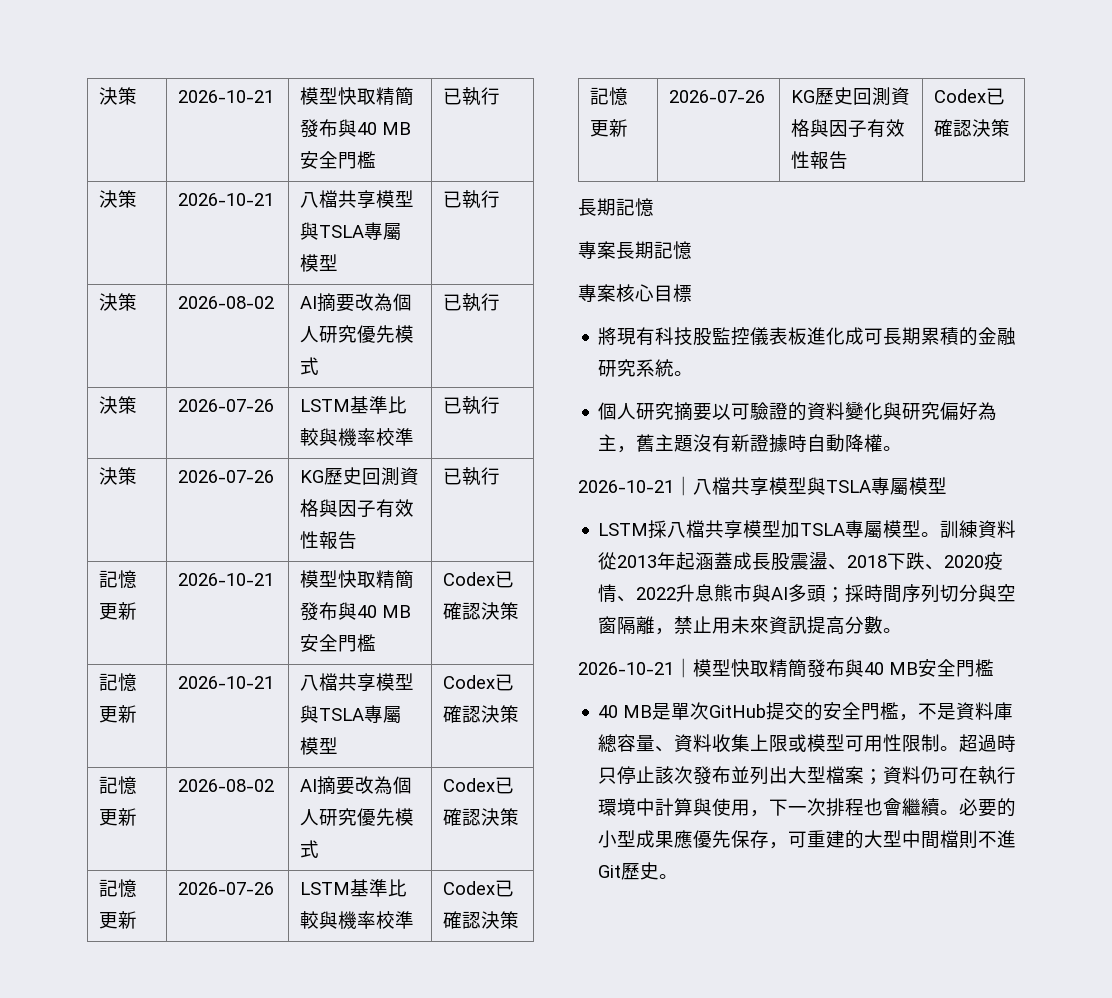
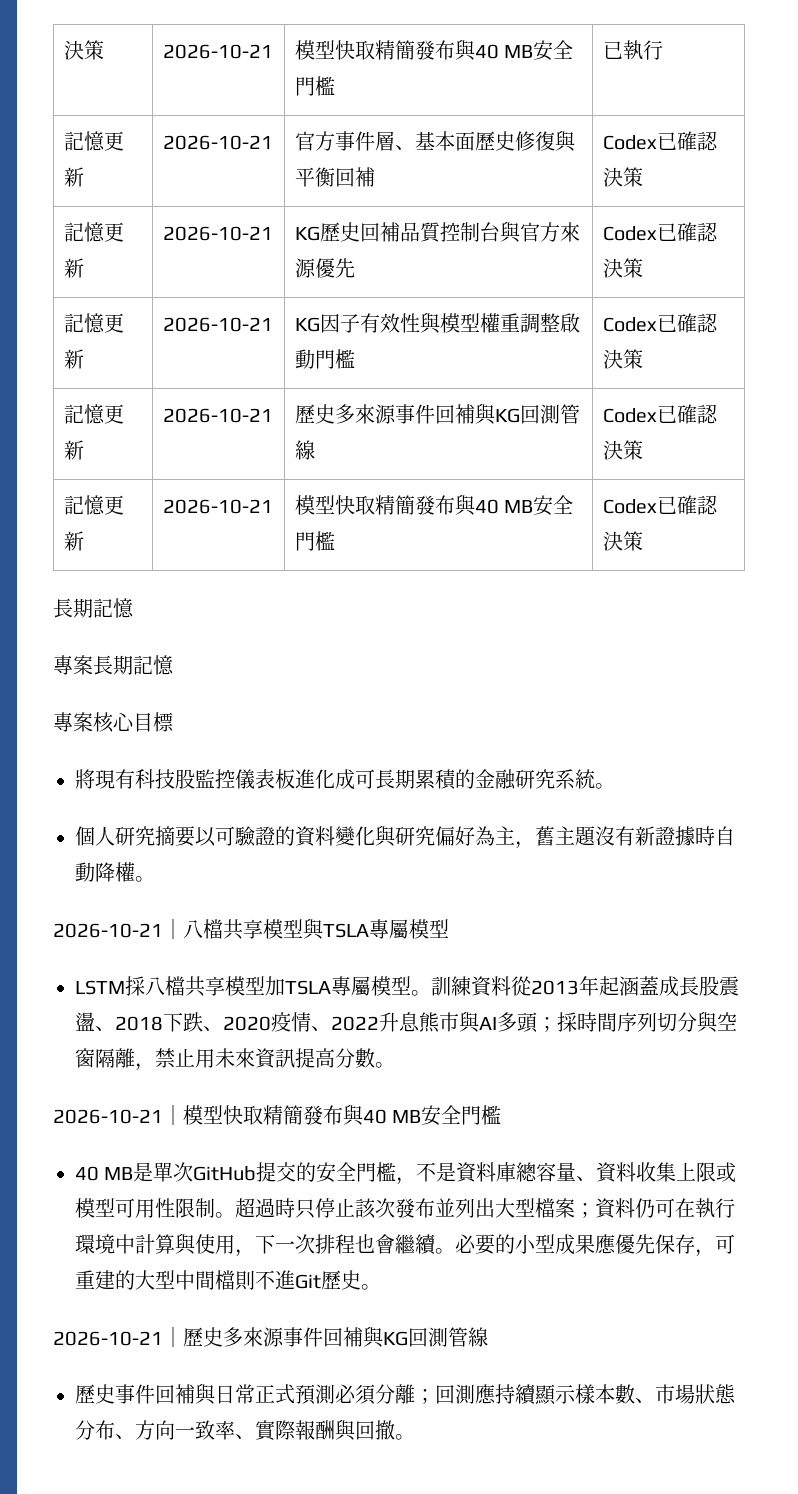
[99,190,138,208] [178,193,275,206] [300,190,415,209] [300,222,403,241] [300,254,339,272] [443,190,501,209] [99,293,138,311] [178,296,275,309] [300,293,413,312] [300,325,415,343] [300,357,320,375] [443,293,501,312] [99,396,138,414] [178,399,275,412] [300,396,408,414] [300,428,415,446] [443,396,501,415] [99,467,138,485] [178,470,275,483] [300,467,420,486] [300,499,415,518] [300,531,358,549] [443,467,501,486] 決策 | 2026-10-21 | 八檔共享模型與TSLA專屬模型 | 已執行 // 決策 | 2026-08-02 | AI摘要改為個人研究優先模式 | 已執行 // 決策 | 2026-07-26 | LSTM基準比較與機率校準 | 已執行 // 決策 | 2026-07-26 | KG歷史回測資格與因子有效性報告 | 已執行 -> [63,131,124,151] [63,167,84,187] [162,135,273,150] [294,130,576,152] [294,167,375,187] [602,131,718,151] [602,167,643,187] [63,222,124,242] [63,258,84,278] [162,226,273,241] [294,221,580,243] [294,258,355,278] [602,222,718,242] [602,258,643,278] [63,313,124,333] [63,349,84,369] [162,317,273,332] [294,312,580,334] [294,349,355,369] [602,313,718,333] [602,349,643,369] [63,404,124,424] [63,440,84,460] [162,408,273,423] [294,403,580,425] [294,440,315,460] [602,404,718,424] [602,440,643,460] 記憶更新 | 2026-10-21 | 官方事件層、基本面歷史修復與平衡回補 | Codex已確認決策 // 記憶更新 | 2026-10-21 | KG歷史回補品質控制台與官方來源優先 | Codex已確認決策 // 記憶更新 | 2026-10-21 | KG因子有效性與模型權重調整啟動門檻 | Codex已確認決策 // 記憶更新 | 2026-10-21 | 歷史多來源事件回補與KG回測管線 | Codex已確認決策
[99,673,138,692] [99,705,138,723] [178,676,275,689] [300,673,415,692] [300,705,403,724] [300,737,339,755] [443,674,515,691] [443,705,520,723] [99,776,138,795] [99,808,138,826] [178,779,275,792] [300,776,413,795] [300,808,415,826] [300,840,320,858] [443,777,515,794] [443,808,520,826] [99,879,138,898] [99,911,138,929] [178,882,275,895] [300,879,408,897] [300,911,415,929] [443,880,515,897] [443,911,520,929] [590,87,629,106] [590,119,629,137] [669,90,766,103] [791,87,911,106] [791,119,906,138] [791,151,849,169] [934,88,1006,105] [934,119,1011,137] // 記憶更新 | 2026-10-21 | 八檔共享模型與TSLA專屬模型 | Codex已確認決策 // 記憶更新 | 2026-08-02 | AI摘要改為個人研究優先模式 | Codex已確認決策 // 記憶更新 | 2026-07-26 | LSTM基準比較與機率校準 | Codex已確認決策 // 記憶更新 | 2026-07-26 | KG歷史回測資格與因子有效性報告 | Codex已確認決策 -> (643, 541) none
(679, 876) none -> [53,1326,488,1348] [75,1383,736,1405] [75,1419,415,1441] // 2026-10-21｜歷史多來源事件回補與KG回測管線 // 歷史事件回補與日常正式預測必須分離；回測應持續顯示樣本數、市場狀態分布、方向一致率、實際報酬與回撤。

